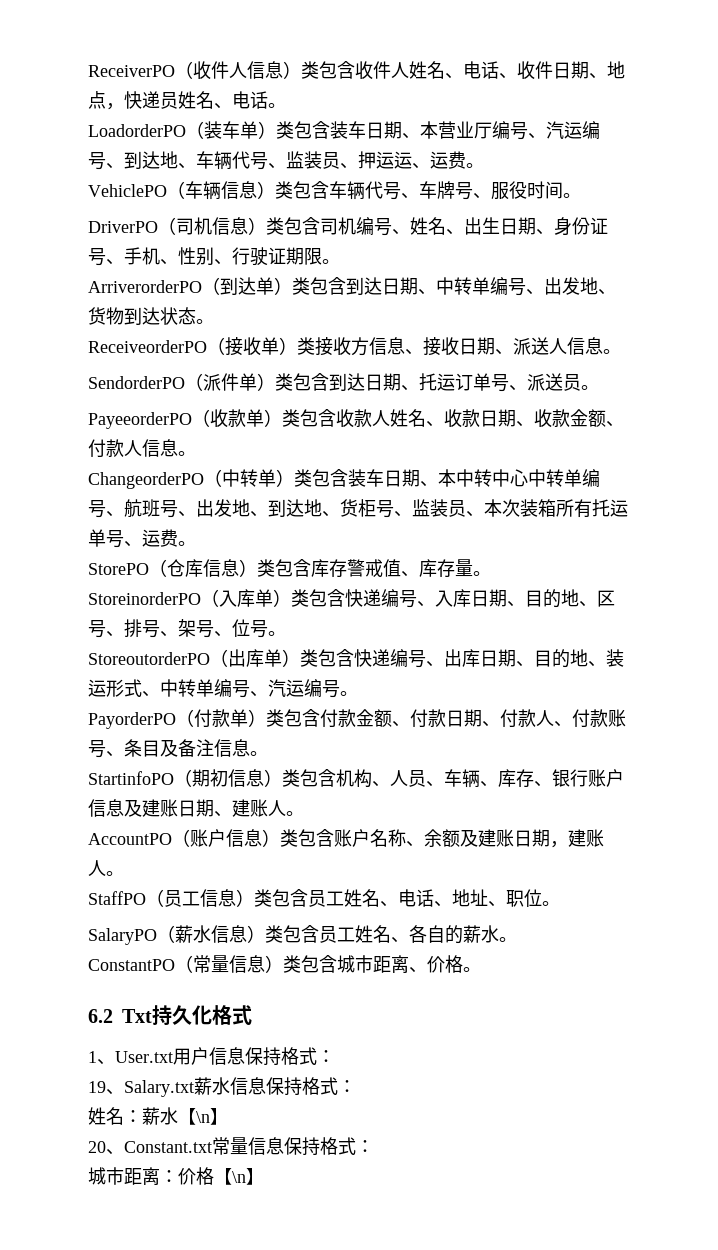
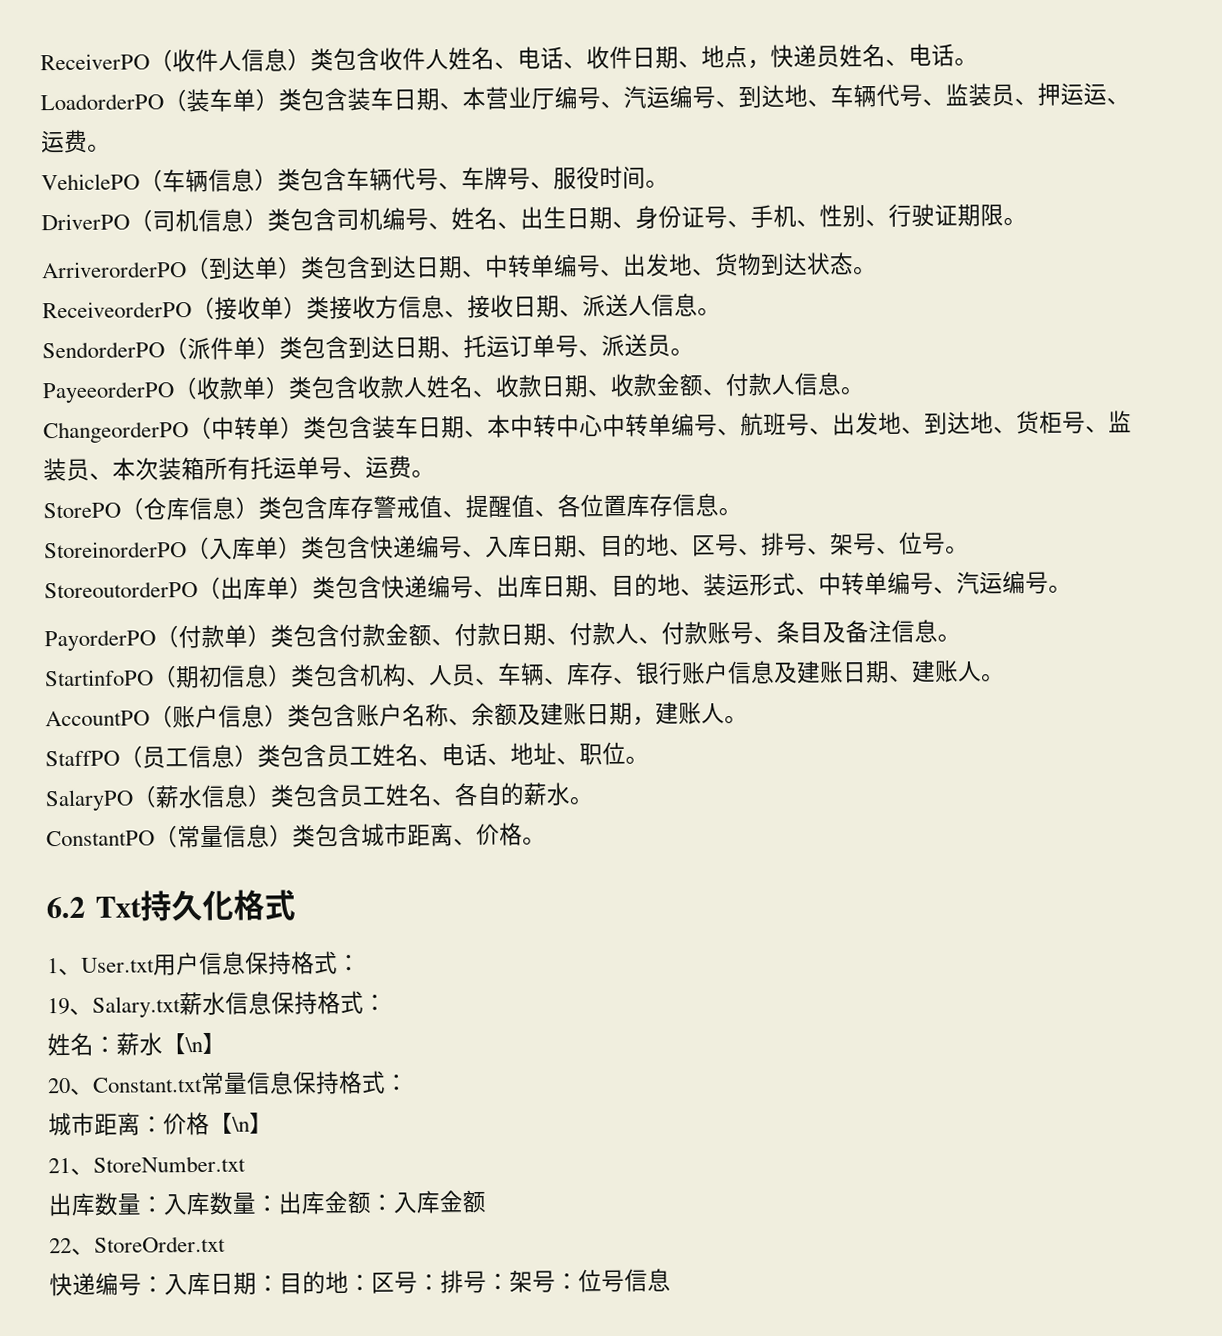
[419,559,473,577] 库存量 -> [465,493,719,519] 提醒值、各位置库存信息
(264, 1176) none -> [48,1155,246,1175] [48,1189,486,1217] [49,1235,226,1255] [49,1268,671,1297] // 21、StoreNumber.txt // 出库数量：入库数量：出库金额：入库金额 // 22、StoreOrder.txt // 快递编号：入库日期：目的地：区号：排号：架号：位号信息

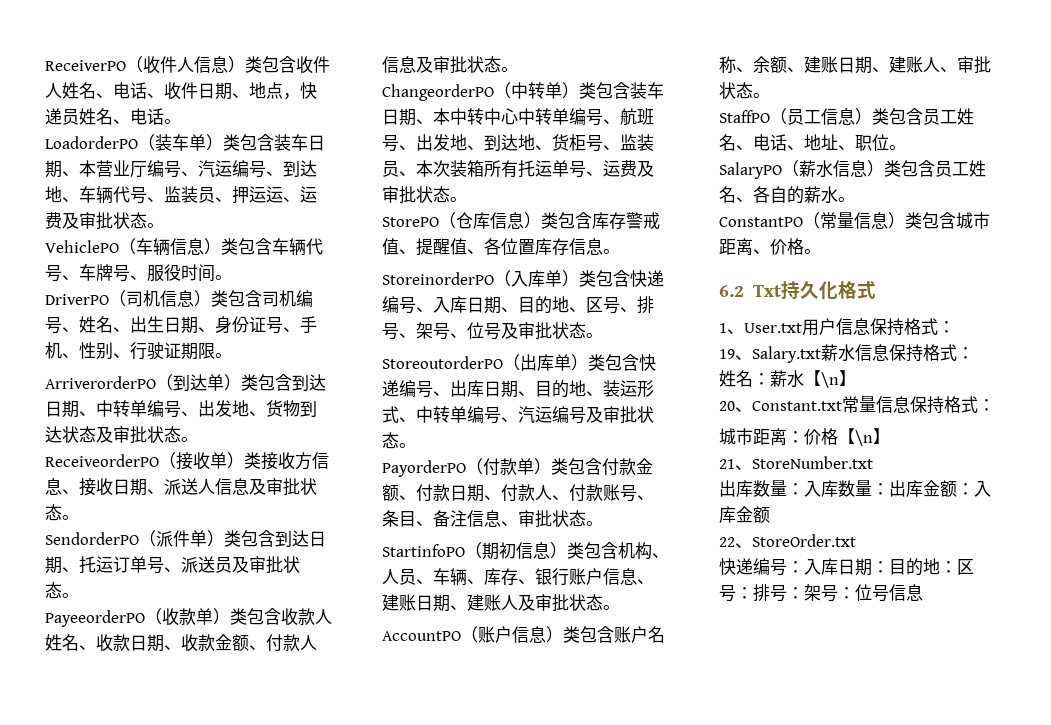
(88, 141) none -> [62,212,147,230] 及审批状态
(854, 263) none -> [96,426,181,444] 及审批状态
(698, 305) none -> [249,478,317,496] [45,504,62,521] 及审批状态
(671, 345) none -> [232,556,300,574] [45,582,62,599] 及审批状态
(842, 384) none -> [416,56,501,74] 及审批状态
(412, 467) none -> [637,160,654,177] [382,186,450,204] 及审批状态
(946, 543) none -> [501,322,586,340] 及审批状态
(1049, 582) none -> [586,406,654,424] [382,432,399,449] 及审批状态
[822,621,846,644] 及 -> [416,521,433,526] 、
(938, 631) none -> [501,510,586,528] 、审批状态
[773,659,982,684] 及建账日期、建账人 -> [637,579,654,584] [382,594,603,612] 、建账日期、建账人及审批状态
[517,701,725,726] 及建账日期，建账人 -> [787,56,991,74] [719,82,753,99] 、建账日期、建账人、审批状态

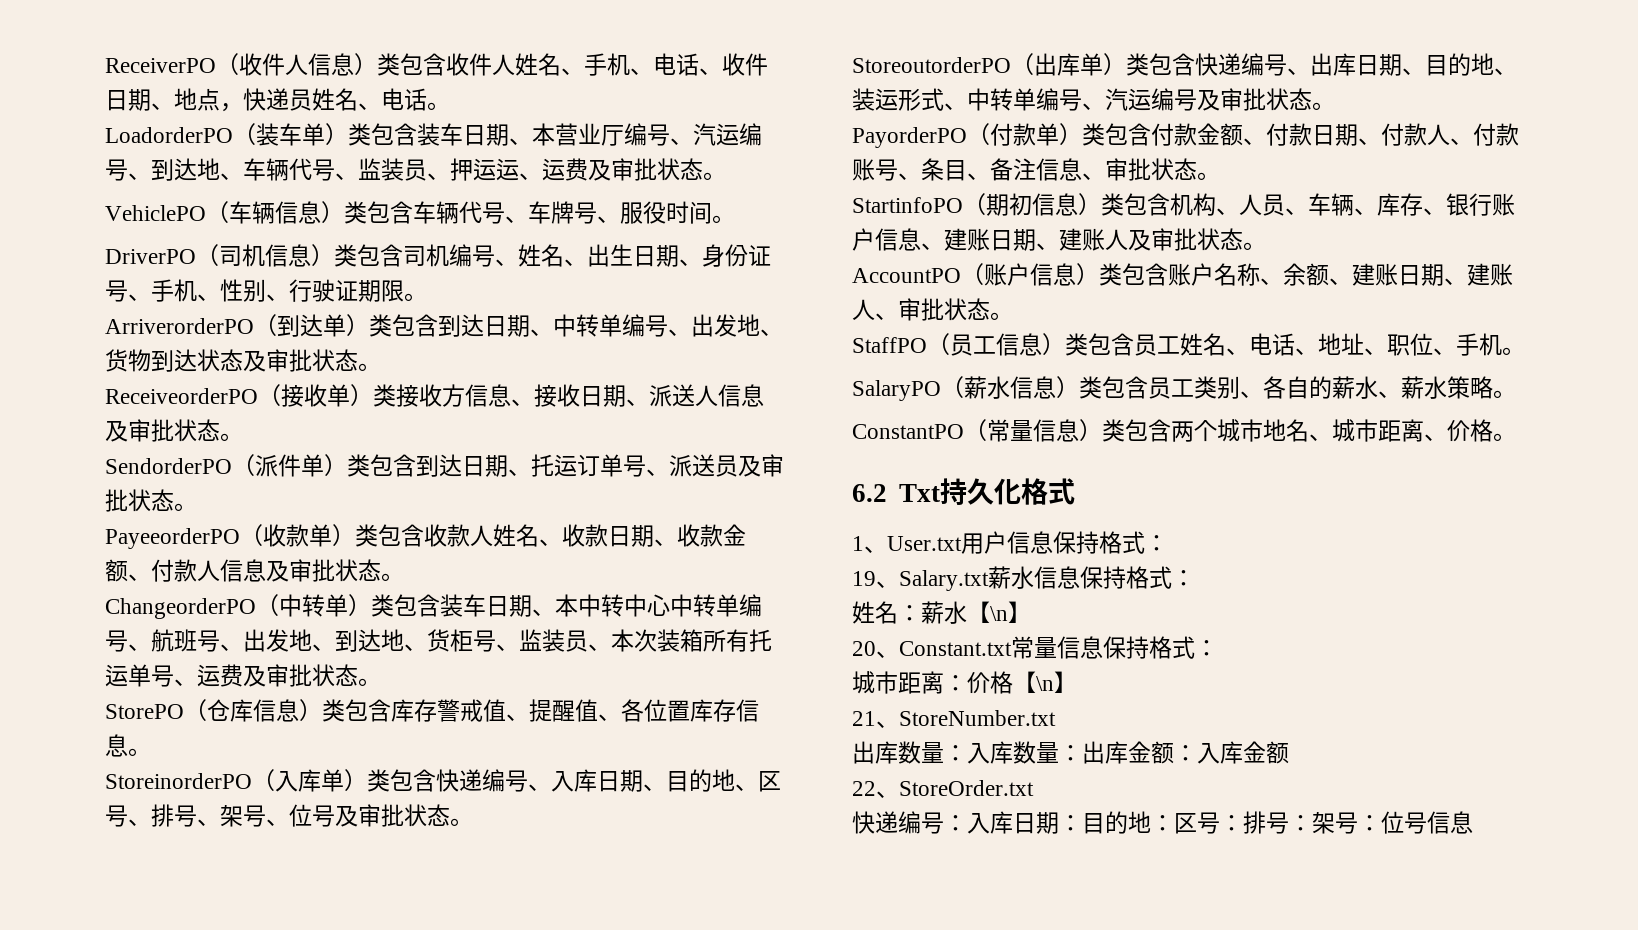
(113, 95) none -> [584,53,653,76] 手机、
(889, 142) none -> [1433,333,1502,356] 、手机
[969,160,986,177] [719,186,736,203] 姓名 -> [1194,376,1240,399] 类别
(838, 194) none -> [1378,376,1493,399] 、薪水策略
(956, 220) none -> [1171,419,1332,442] 两个城市地名、

